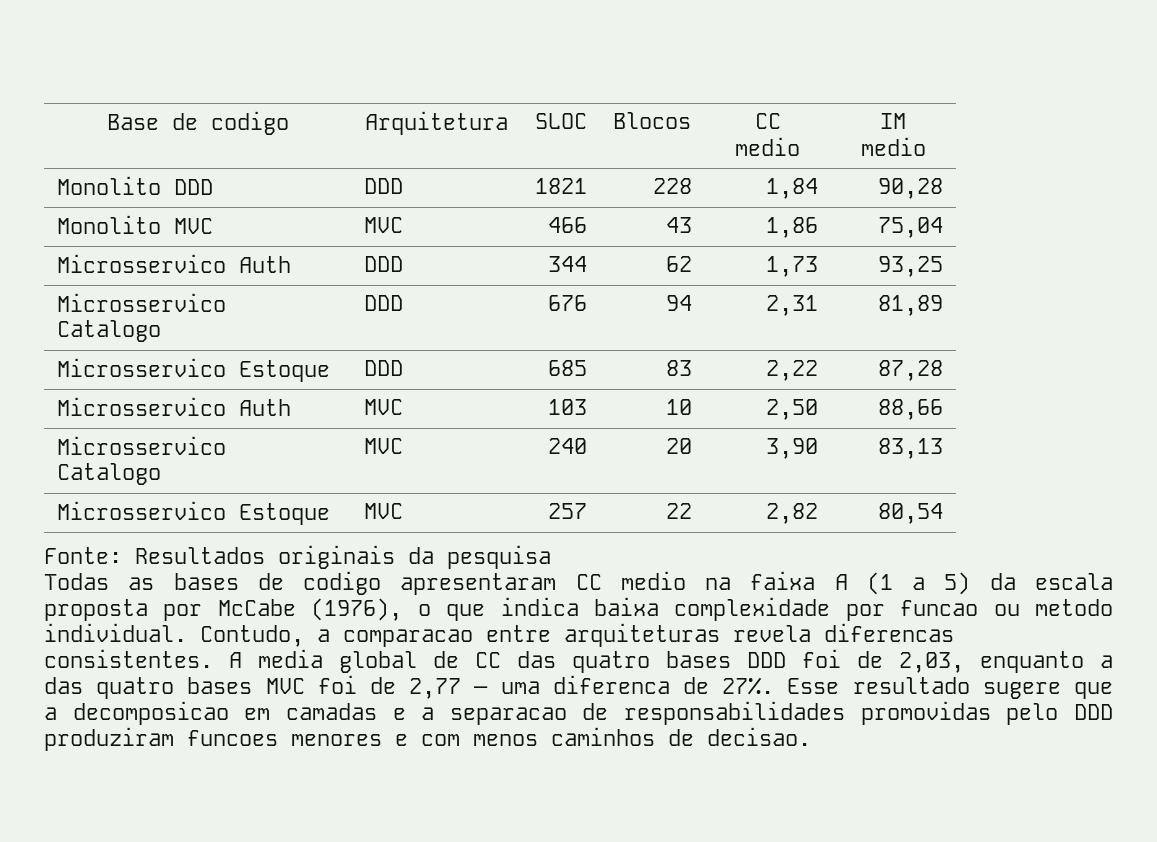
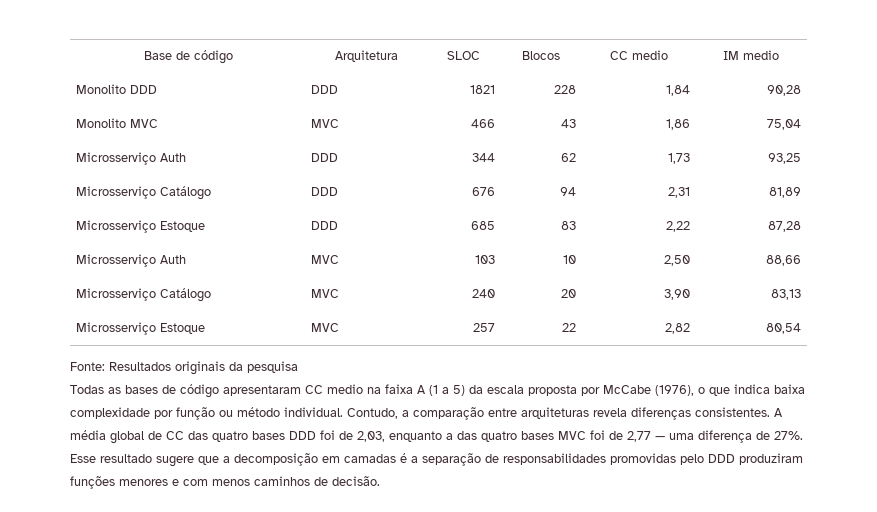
[211,111,289,135] codigo -> [193,50,233,64] código
[56,254,226,273] Microsservico -> [76,152,157,165] Microsserviço
[56,293,226,312] [56,320,161,342] Microsservico Catalogo -> [76,186,212,200] Microsserviço Catálogo
[56,358,226,377] Microsservico -> [76,220,157,233] Microsserviço
[56,397,226,416] Microsservico -> [76,254,157,267] Microsserviço
[56,436,226,455] [56,463,161,485] Microsservico Catalogo -> [76,288,212,302] Microsserviço Catálogo
[56,501,226,520] Microsservico -> [76,322,157,335] Microsserviço
[303,571,382,595] codigo -> [180,384,219,398] código
[900,599,1113,616] funcao ou metodo -> [176,407,280,420] função ou método
[343,629,473,647] comparacao -> [413,407,484,420] comparação
[824,623,954,642] diferencas -> [631,407,691,420] diferenças
[258,649,323,668] media -> [70,430,106,440] média
[552,675,670,694] diferenca -> [698,430,752,443] diferença
[72,701,229,725] decomposicao -> [234,453,318,466] decomposição
[392,707,567,725] e a separacao -> [400,453,481,466] é a separação
[187,730,278,746] funcoes -> [70,476,115,489] funções
[707,727,811,746] decisao. -> [332,476,380,486] decisão.

